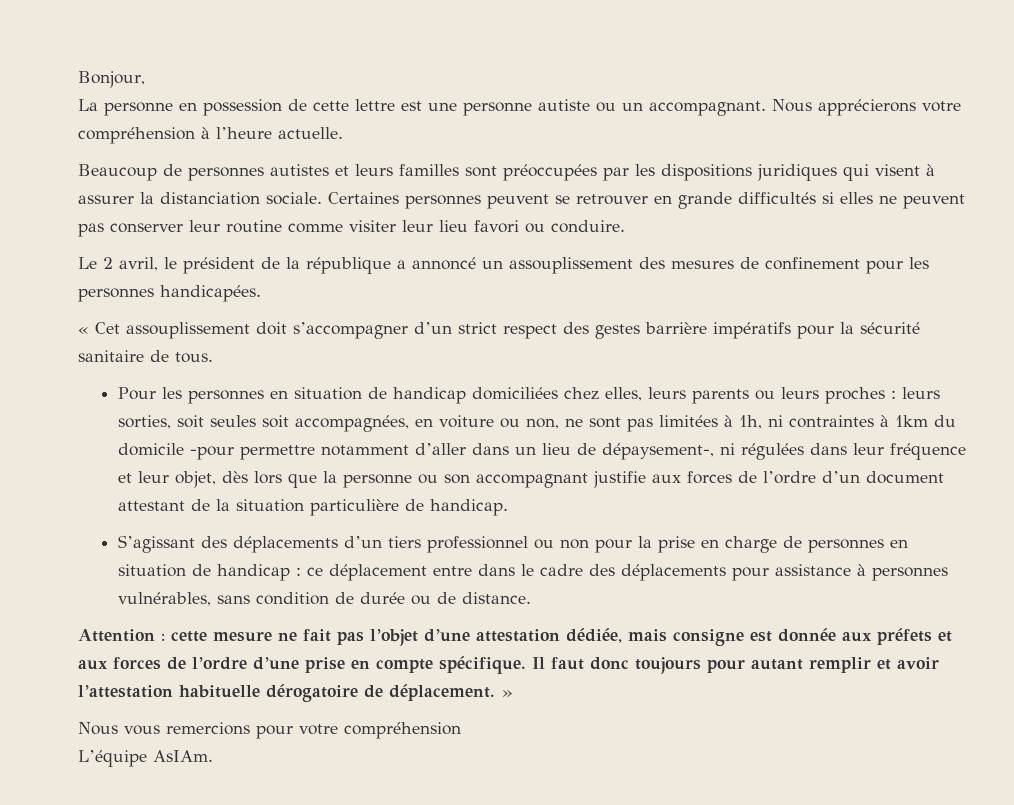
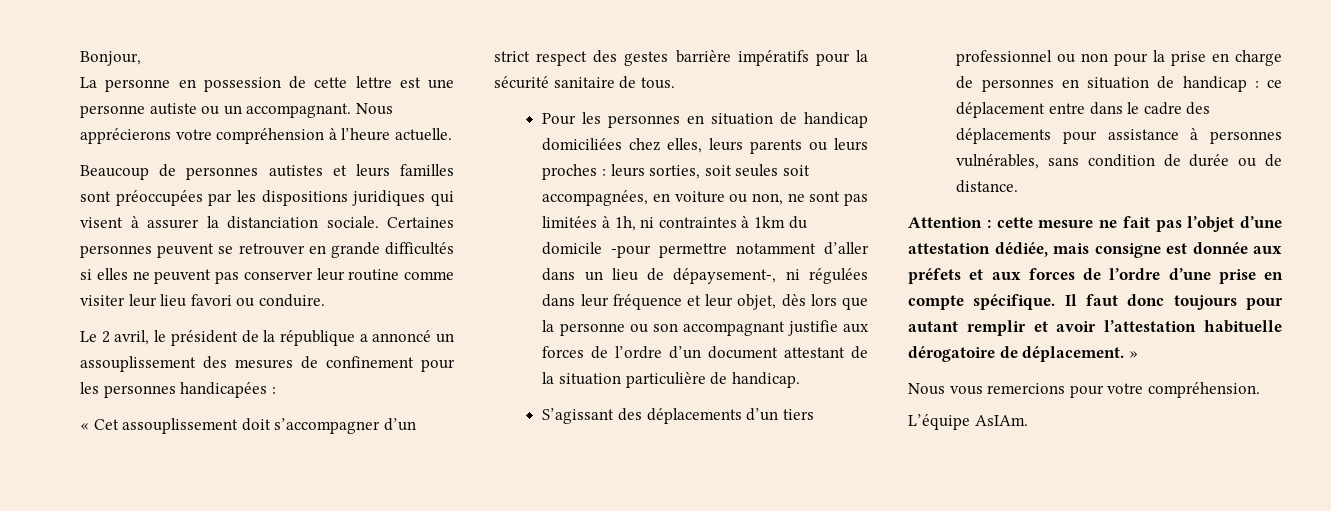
[160,285,261,302] handicapées. -> [180,382,276,398] handicapées :
[344,722,461,739] compréhension -> [1147,382,1260,398] compréhension.

